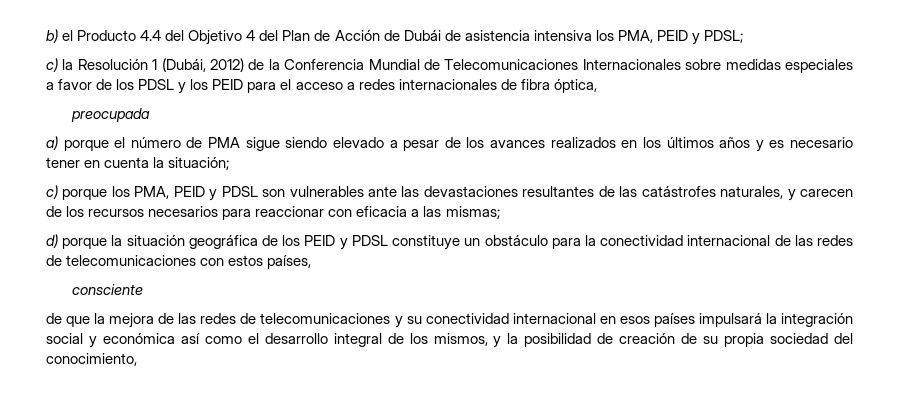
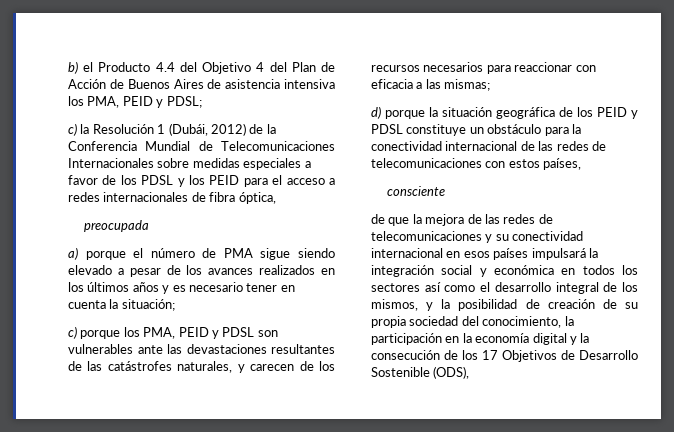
[403,30,441,41] Dubái -> [127,79,204,89] Buenos Aires
(175, 338) none -> [561,265,638,275] [371,283,420,292] en todos los sectores
(137, 359) none -> [564,316,574,326] [371,333,590,345] [371,350,638,362] [371,366,470,379] la participación en la economía digital y la consecución de los 17 Objetivos de Desarrollo Sostenible (ODS),

